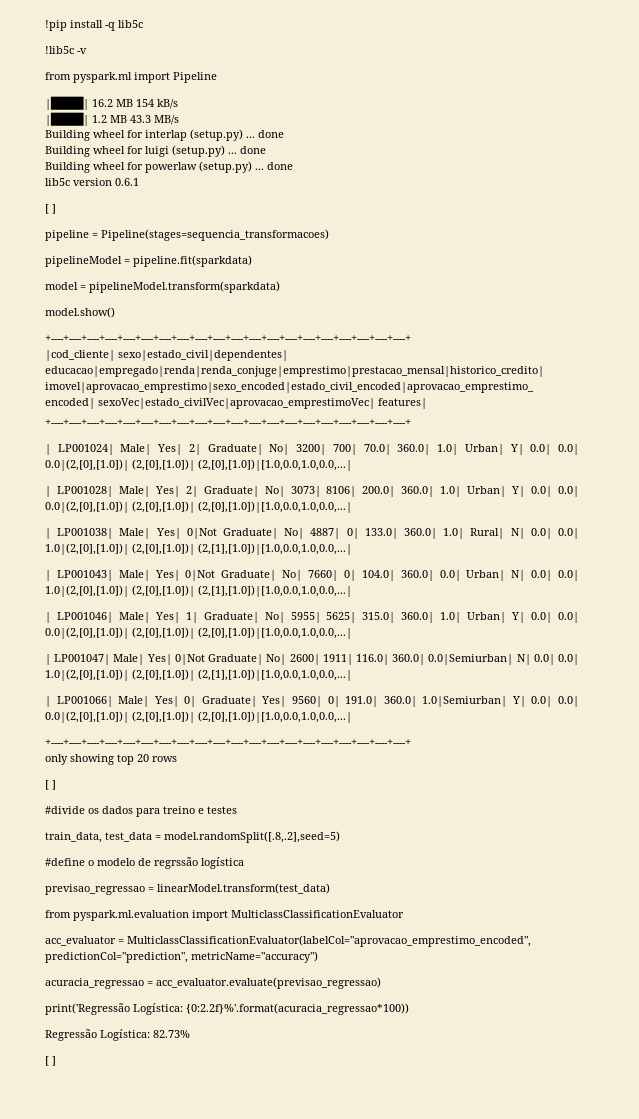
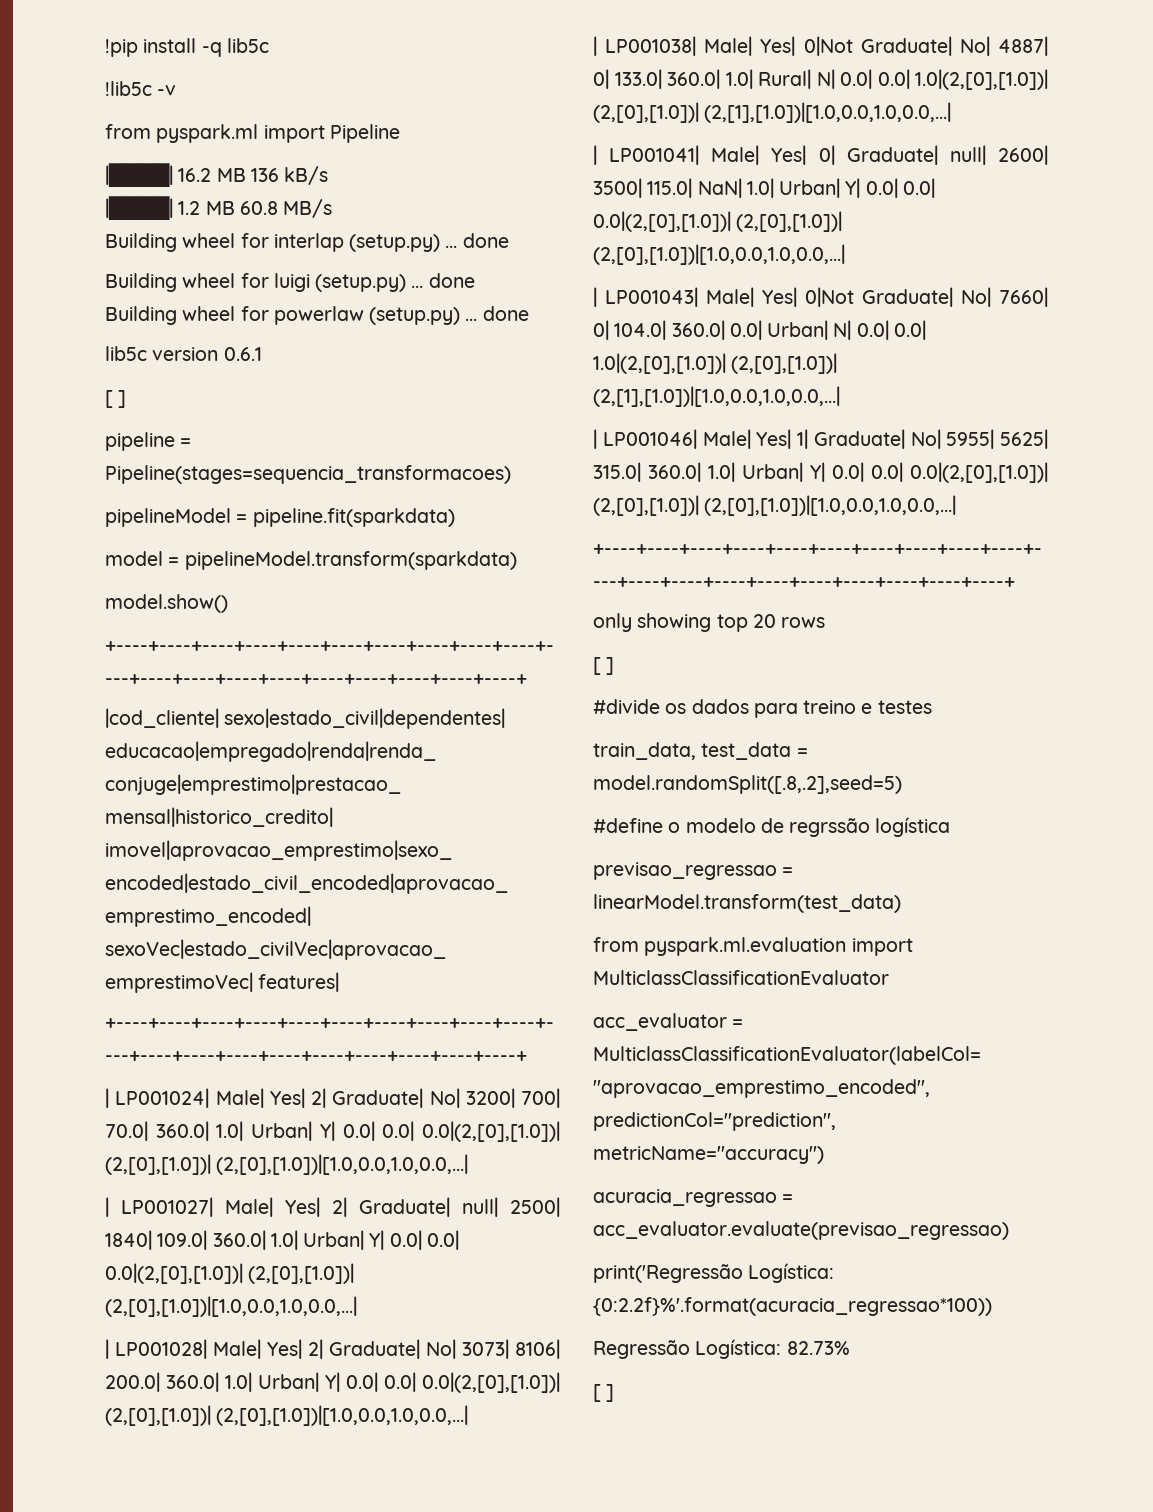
[136,99,154,107] 154 -> [250,168,279,182] 136
[130,115,151,123] 43.3 -> [239,201,278,215] 60.8
(352, 465) none -> [105,1197,560,1217] [105,1230,459,1250] [105,1263,355,1284] [105,1296,357,1317] // | LP001027| Male| Yes| 2| Graduate| null| 2500| 1840| 109.0| 360.0| 1.0| Urban| Y| 0.0| 0.0| 0.0|(2,[0],[1.0])| (2,[0],[1.0])| (2,[0],[1.0])|[1.0,0.0,1.0,0.0,...|
(352, 549) none -> [593,145,1048,165] [593,178,935,198] [593,211,843,232] [593,244,845,265] // | LP001041| Male| Yes| 0| Graduate| null| 2600| 3500| 115.0| NaN| 1.0| Urban| Y| 0.0| 0.0| 0.0|(2,[0],[1.0])| (2,[0],[1.0])| (2,[0],[1.0])|[1.0,0.0,1.0,0.0,...|
[45,654,579,665] [45,669,352,681] [45,696,579,707] [45,711,352,723] // | LP001047| Male| Yes| 0|Not Graduate| No| 2600| 1911| 116.0| 360.0| 0.0|Semiurban| N| 0.0| 0.0| 1.0|(2,[0],[1.0])| (2,[0],[1.0])| (2,[1],[1.0])|[1.0,0.0,1.0,0.0,...| // | LP001066| Male| Yes| 0| Graduate| Yes| 9560| 0| 191.0| 360.0| 1.0|Semiurban| Y| 0.0| 0.0| 0.0|(2,[0],[1.0])| (2,[0],[1.0])| (2,[0],[1.0])|[1.0,0.0,1.0,0.0,...| -> (957, 505) none

